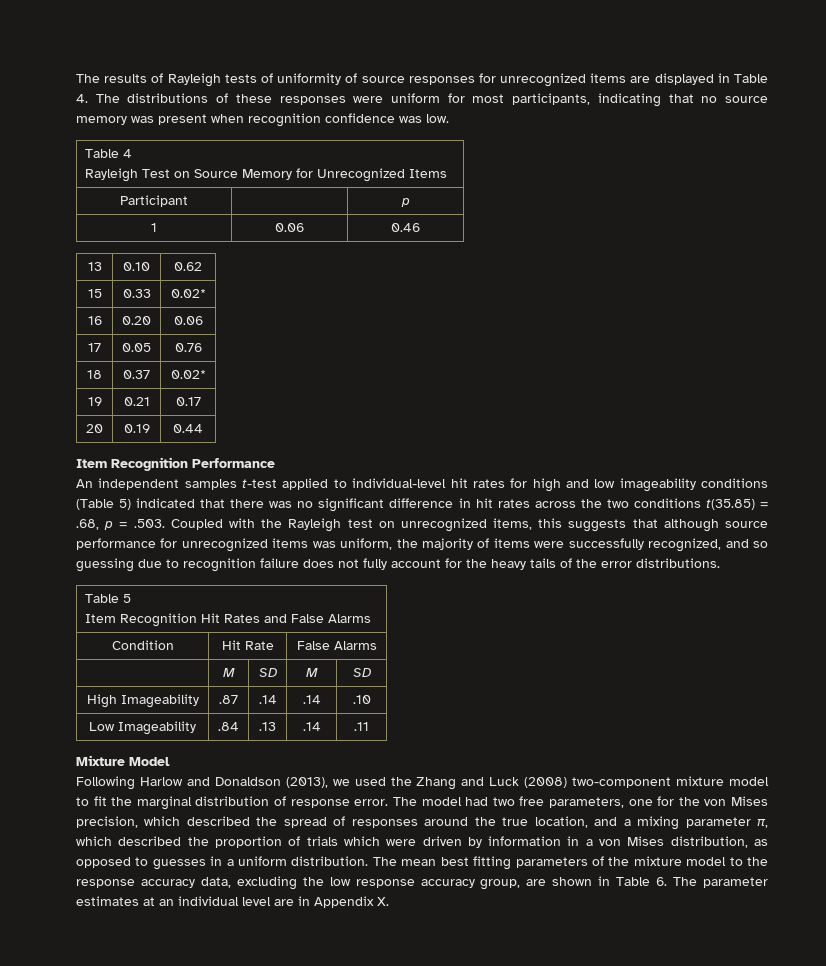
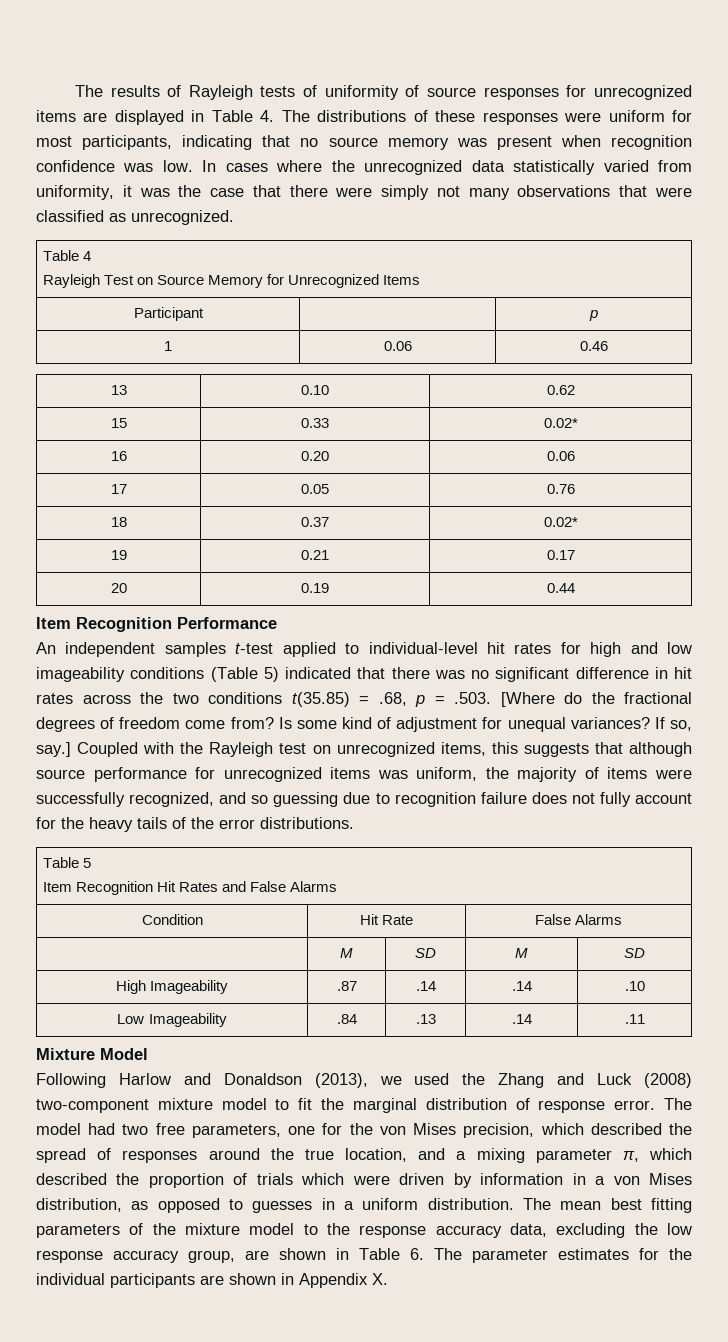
(449, 118) none -> [202,160,692,175] [36,185,692,200] [36,210,234,225] In cases where the unrecognized data statistically varied from uniformity, it was the case that there were simply not many observations that were classified as unrecognized.
(165, 523) none -> [500,692,692,707] [36,717,692,732] [36,742,71,757] [Where do the fractional degrees of freedom come from? Is some kind of adjustment for unequal variances? If so, say.]
[143,896,294,906] at an individual level are -> [639,1248,692,1260] [36,1273,276,1288] for the individual participants are shown

